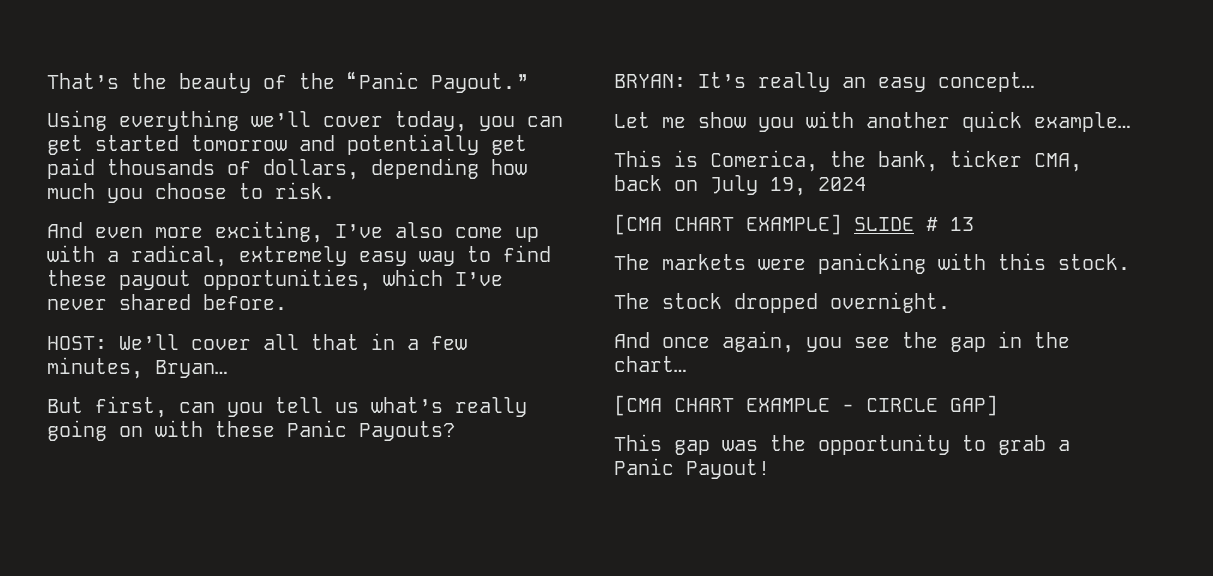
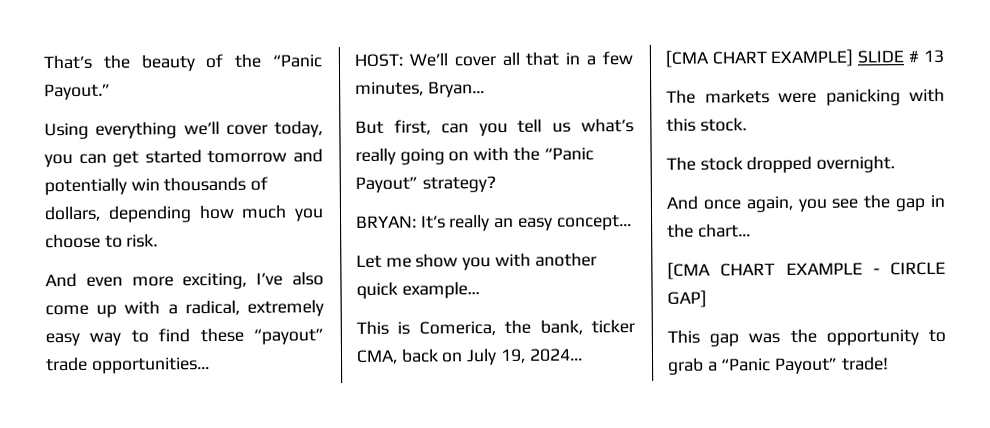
[491,135,527,155] [47,158,95,179] get paid -> [130,178,160,191] win
[119,269,503,291] [47,294,287,310] payout opportunities, which I’ve never shared before. -> [253,328,324,345] [45,356,210,374] “payout” trade opportunities…
[215,420,455,441] these Panic Payouts? -> [512,146,594,161] [355,175,496,193] the “Panic Payout” strategy?
[818,177,866,191] 2024 -> [528,348,583,362] 2024...
[614,458,770,479] Panic Payout! -> [721,356,889,375] “Panic Payout” trade!

